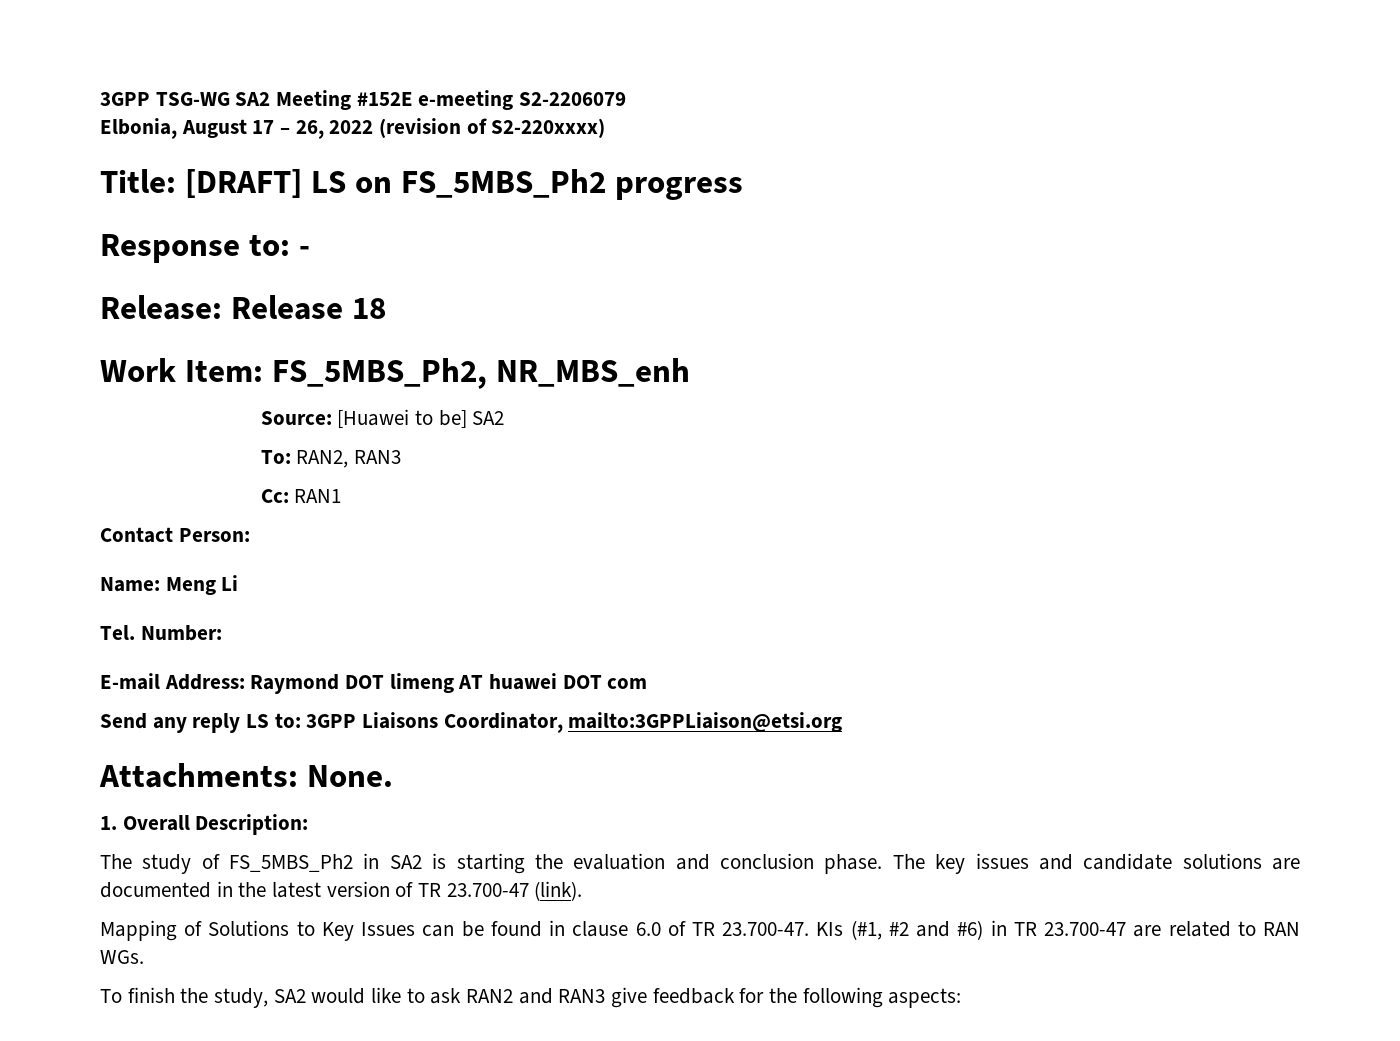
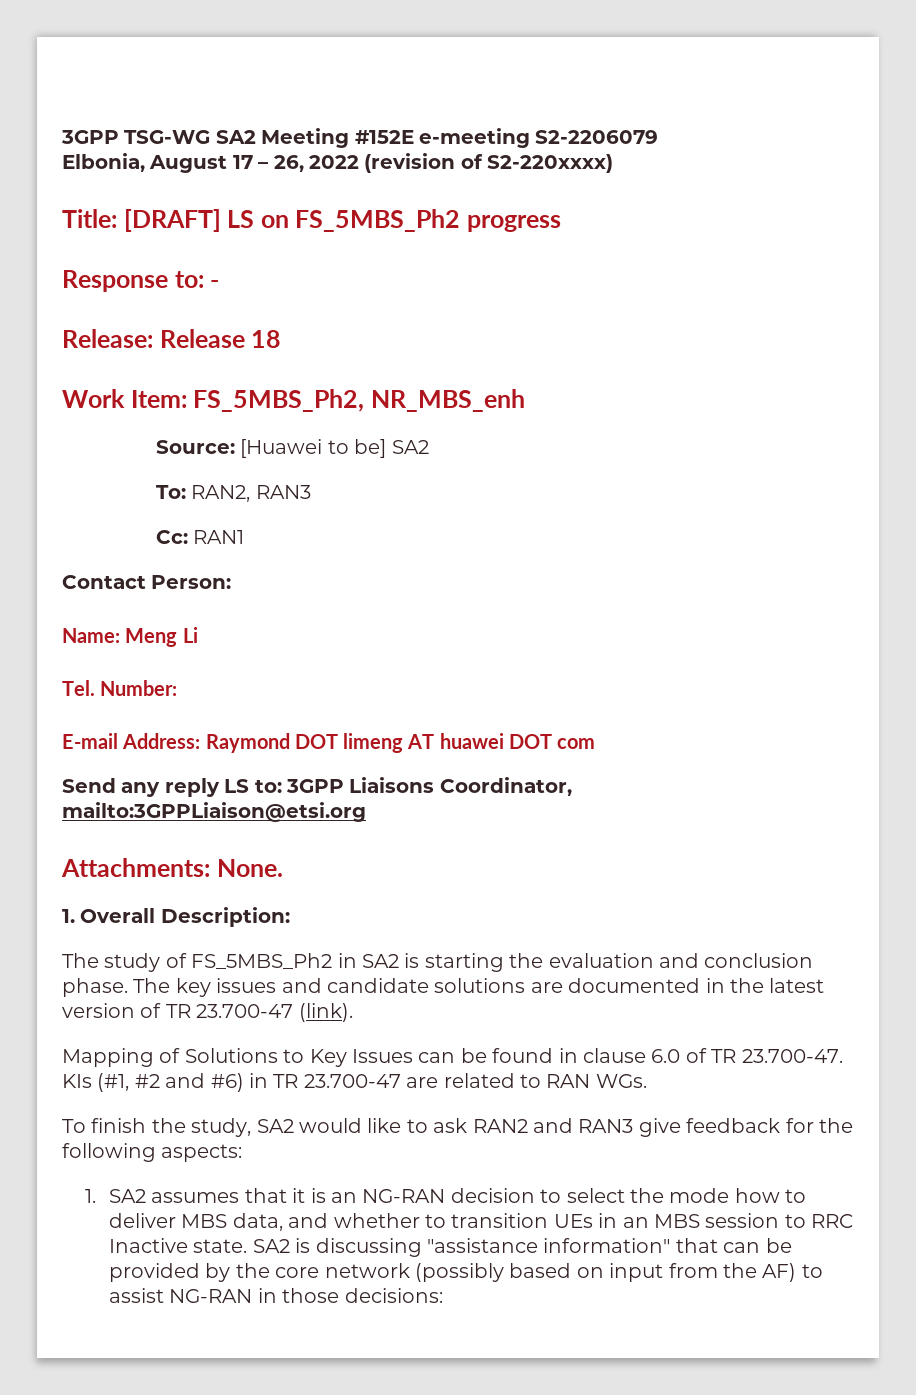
(962, 998) none -> [85,1188,807,1203] [108,1213,854,1231] [108,1238,792,1257] [108,1263,823,1282] [108,1288,443,1303] // 1. SA2 assumes that it is an NG-RAN decision to select the mode how to deliver MBS data, and whether to transition UEs in an MBS session to RRC Inactive state. SA2 is discussing "assistance information" that can be provided by the core network (possibly based on input from the AF) to assist NG-RAN in those decisions:

